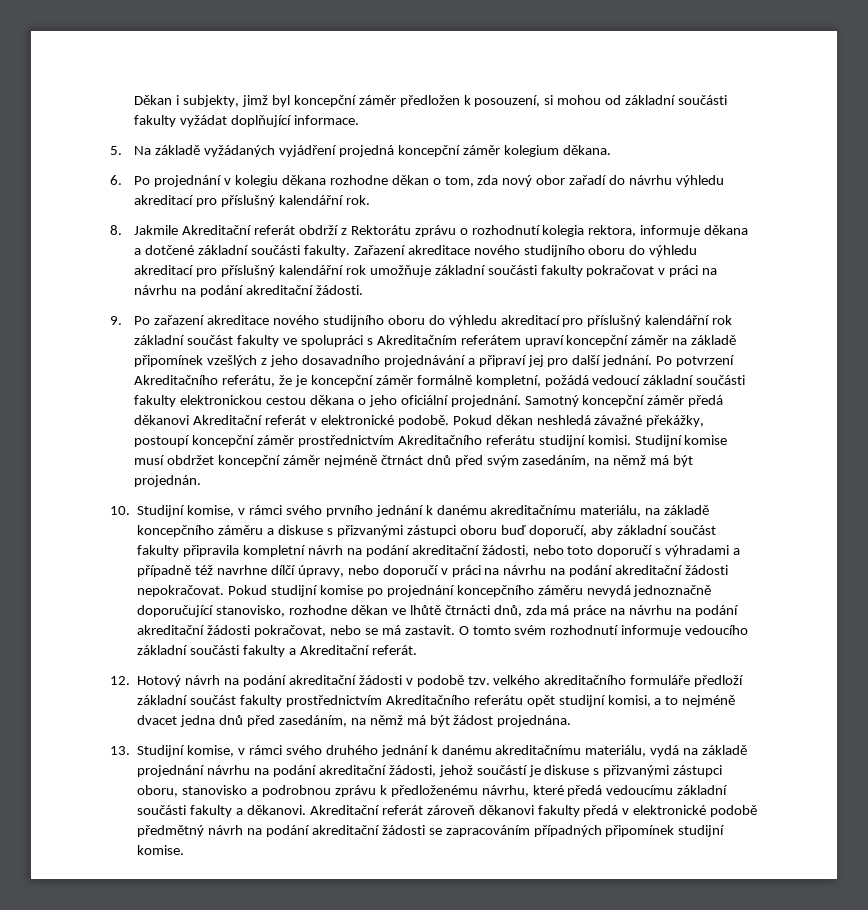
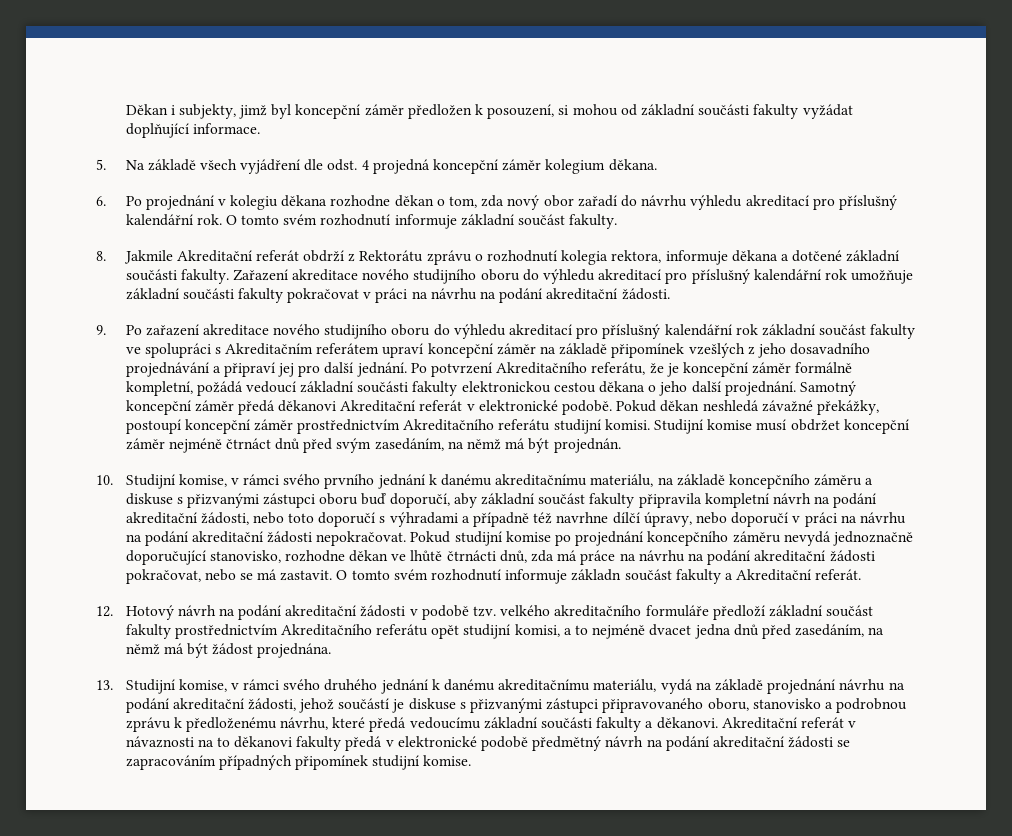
[204,145,336,157] vyžádaných vyjádření -> [199,159,369,174] všech vyjádření dle odst. 4
(370, 200) none -> [225,214,618,229] O tomto svém rozhodnutí informuje základní součást fakulty.
[400,395,448,405] oficiální -> [691,381,721,393] další
[685,625,749,635] [137,645,240,655] vedoucího základní součásti -> [571,569,672,581] základn součást
(723, 771) none -> [602,698,704,713] připravovaného
[426,805,475,815] zároveň -> [848,721,857,728] [125,736,230,748] v návaznosti na to

